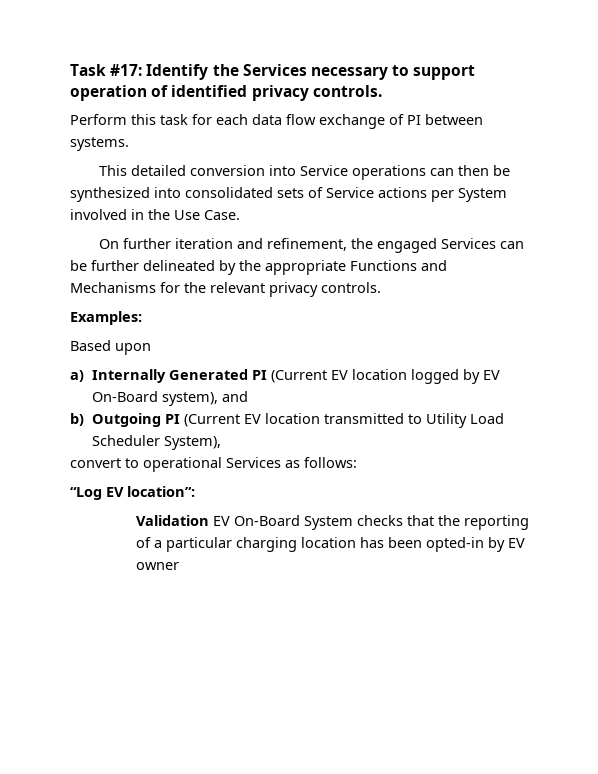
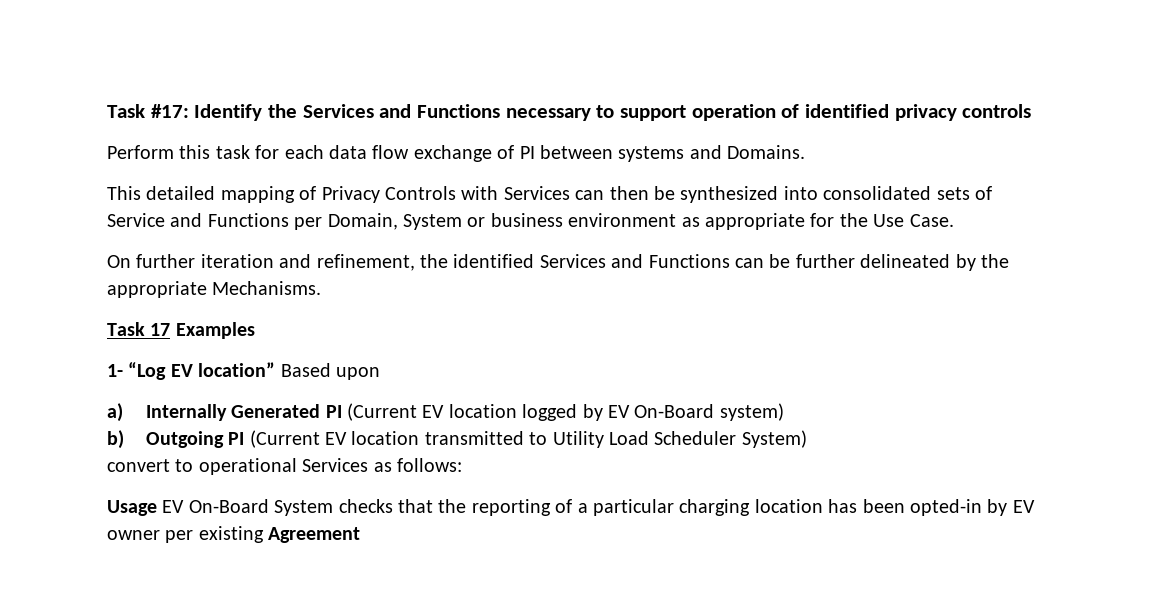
(307, 70) none -> [379,104,501,118] and Functions
[312,85,382,97] controls. -> [962,104,1032,118] controls
[70,137,129,151] systems. -> [618,145,806,162] systems and Domains.
[190,165,427,180] conversion into Service operations -> [220,186,570,203] mapping of Privacy Controls with Services
[378,187,507,202] [70,209,144,220] actions per System involved in -> [170,213,835,230] and Functions per Domain, System or business environment as appropriate for
[377,238,497,253] engaged Services -> [453,254,730,268] identified Services and Functions
[350,260,447,271] [70,282,381,297] [70,311,142,325] Functions and Mechanisms for the relevant privacy controls. // Examples: // -> [212,281,322,295] [107,322,255,339] [107,362,276,380] Mechanisms. // Task 17 Examples // 1- “Log EV location”
[162,391,249,406] system), and -> [719,403,784,421] system)
[164,436,222,450] System), -> [741,430,807,448] System)
[70,486,195,500] [136,515,210,526] “Log EV location”: // Validation -> [107,500,157,516] Usage
(180, 566) none -> [165,526,361,543] per existing Agreement

